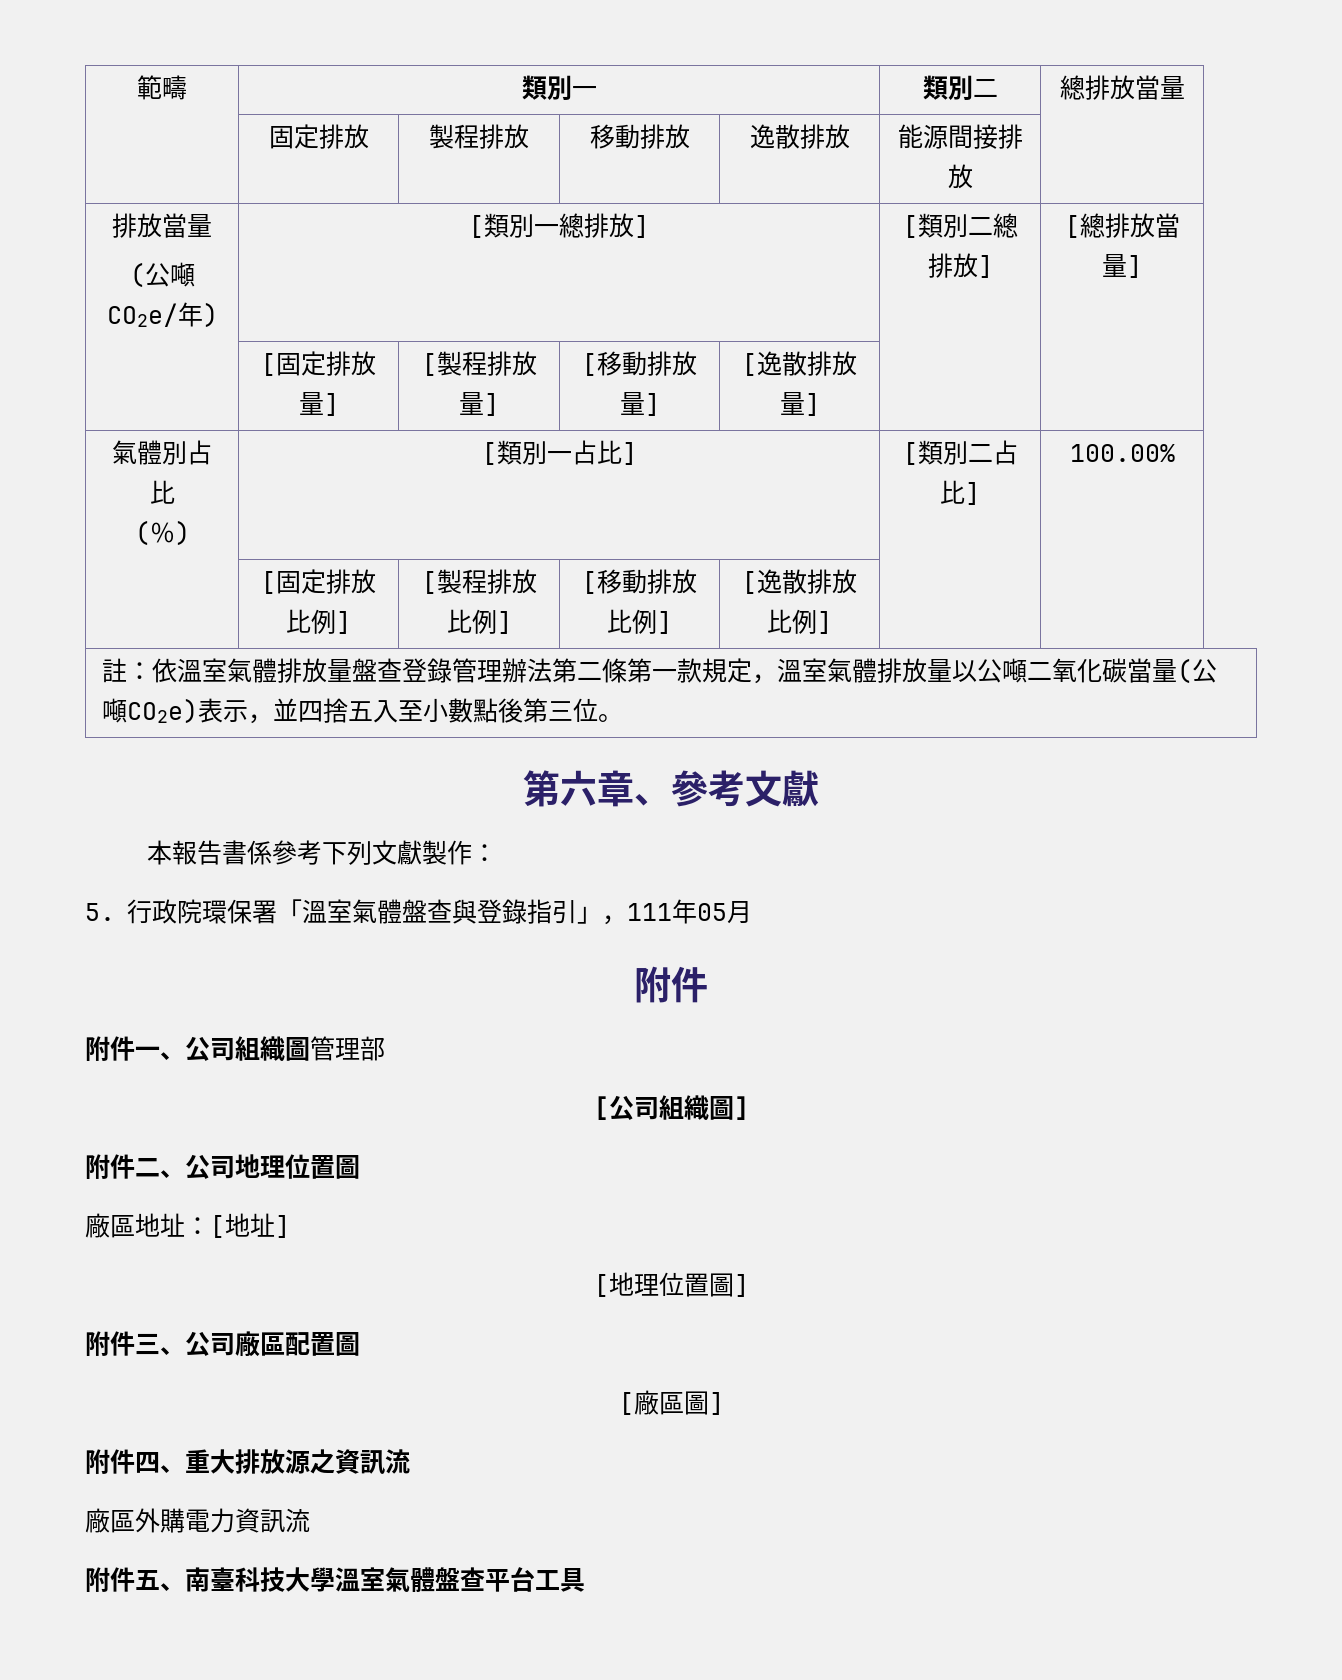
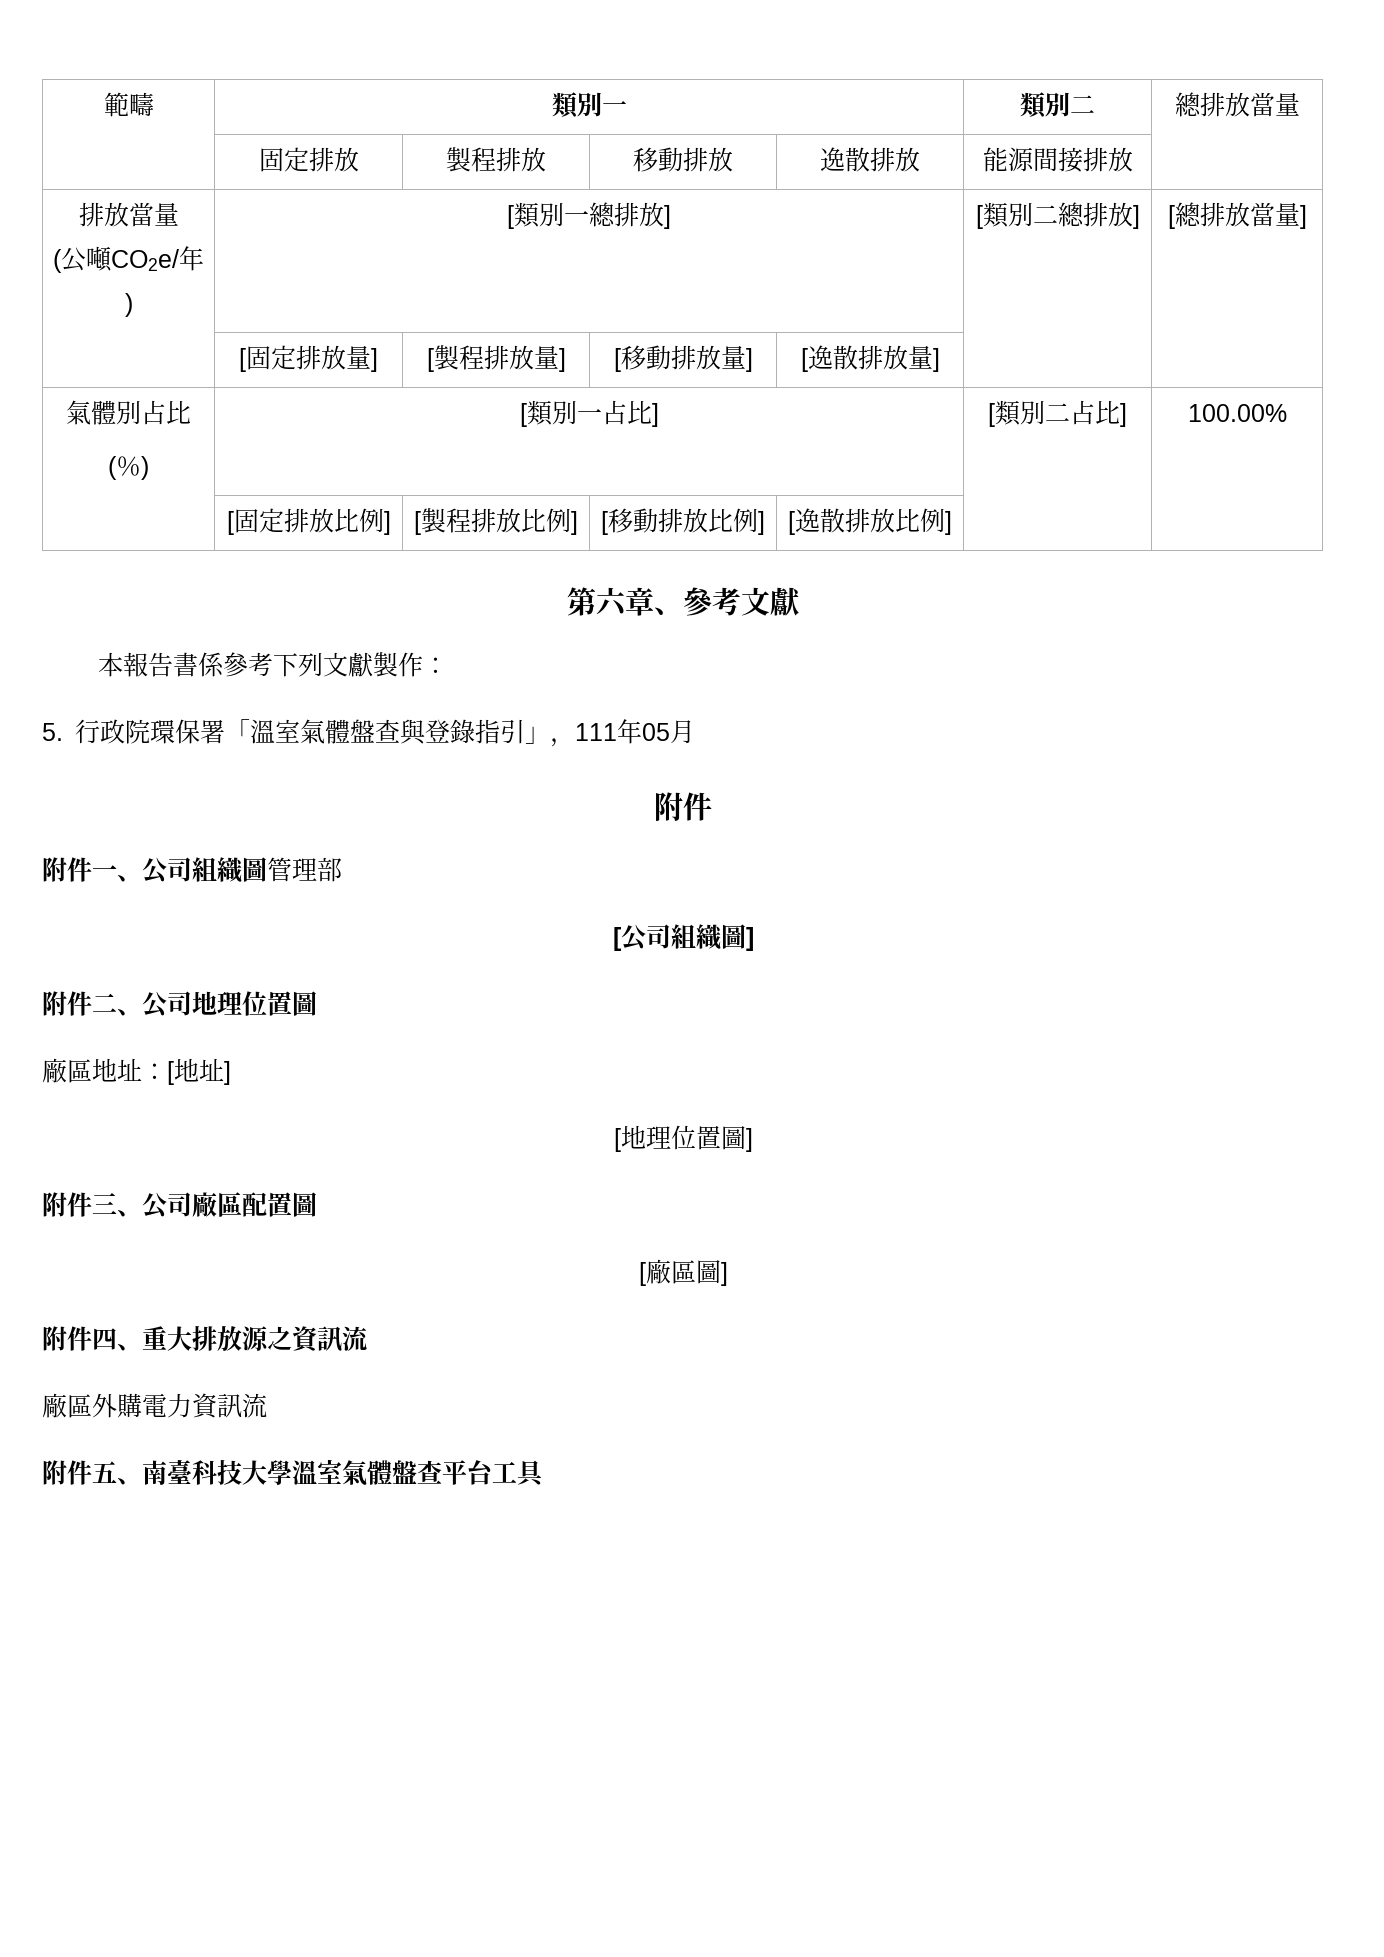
[102,658,1218,684] [102,698,624,724] // 註：依溫室氣體排放量盤查登錄管理辦法第二條第一款規定，溫室氣體排放量以公噸二氧化碳當量(公噸CO2e)表示，並四捨五入至小數點後第三位。 -> (952, 523) none

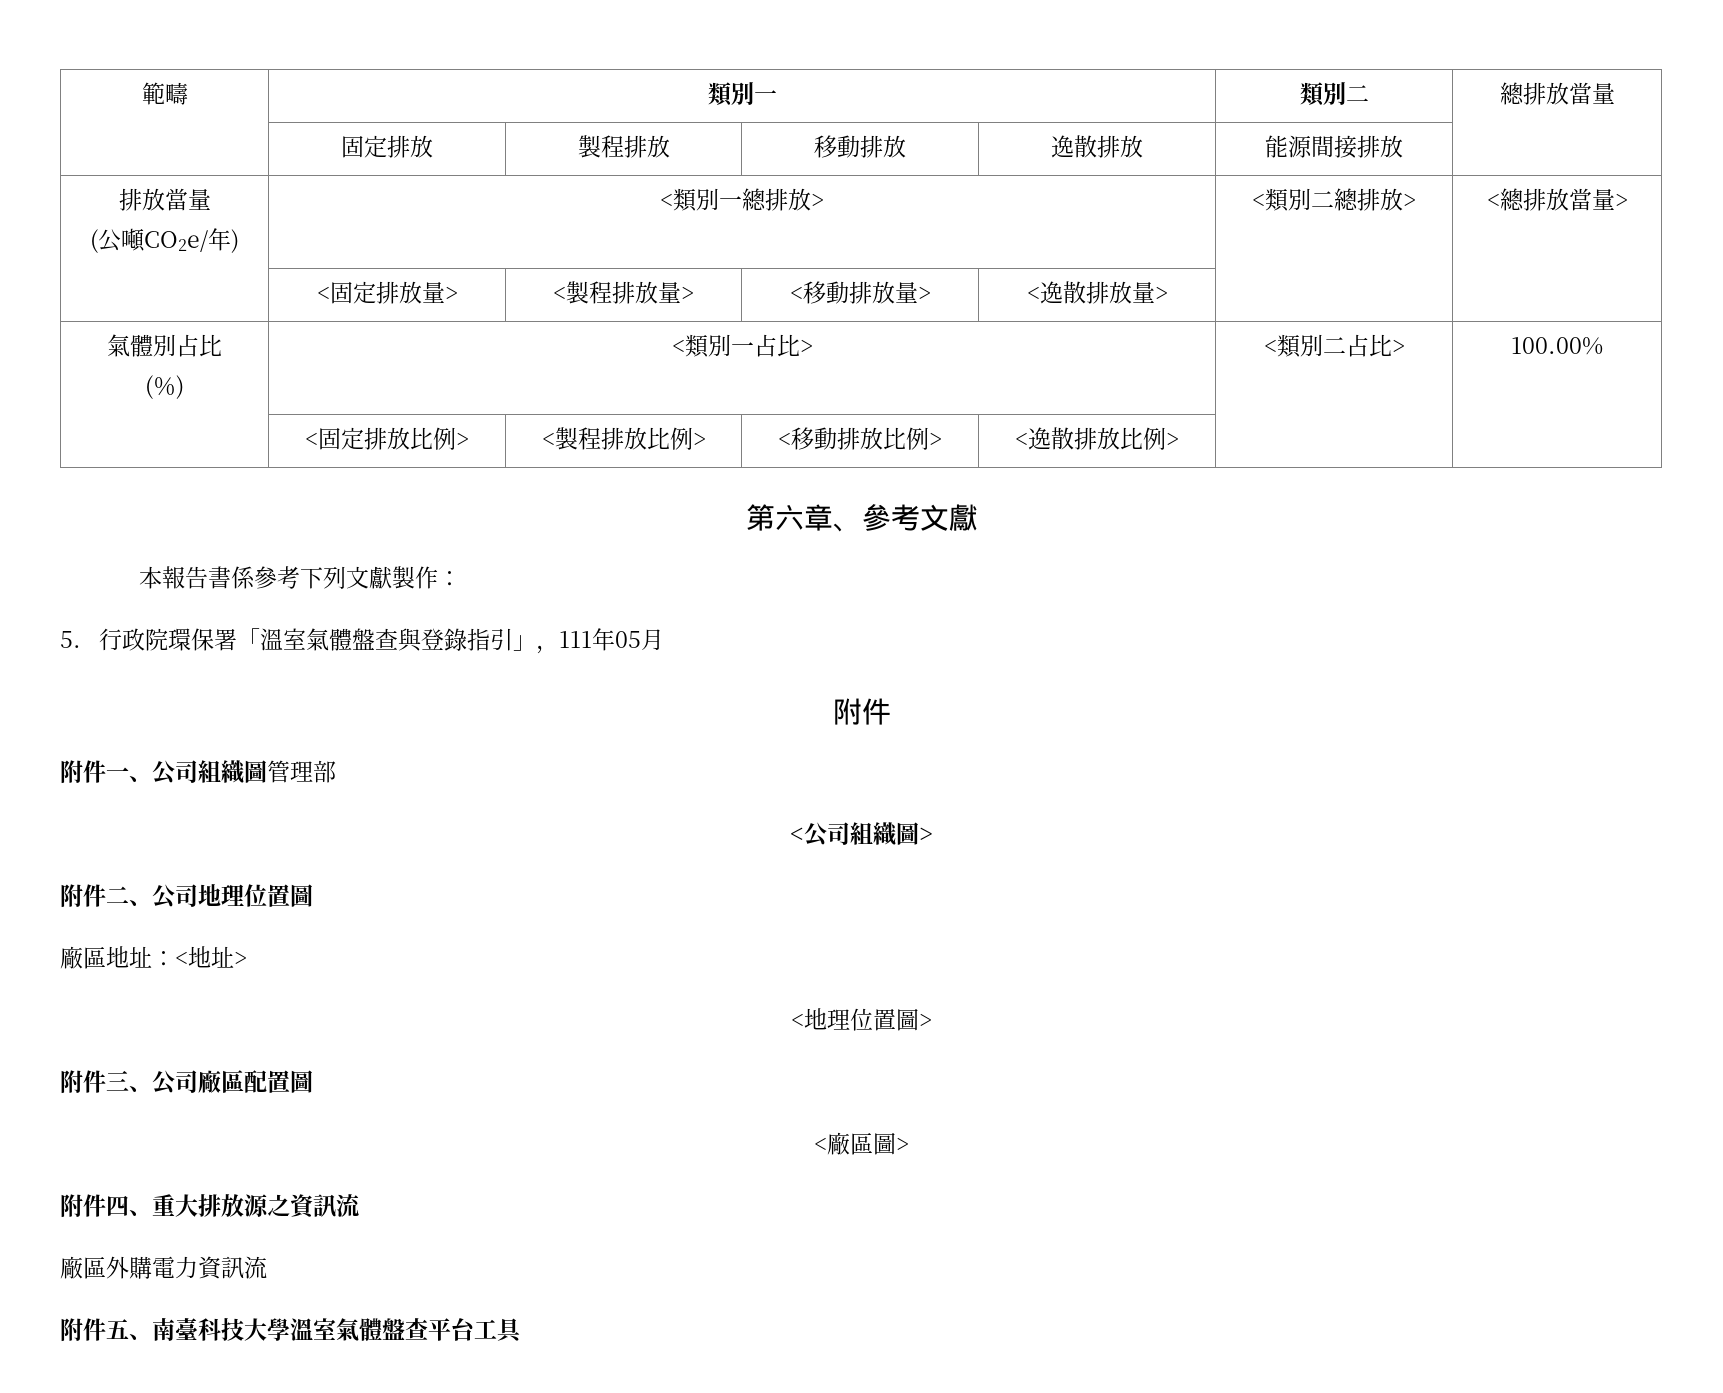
[507,205,514,229] [ -> [660,193,673,208] <
[664,205,671,229] [975,205,983,229] ] | [ -> [811,193,824,208] [1252,193,1265,208] > | <
[1132,205,1140,229] [1167,202,1307,229] [239,348,246,372] ] | [總排放當量] // | [ -> [1403,193,1416,208] [1486,188,1628,211] [316,286,330,301] > | <總排放當量> // | <
[371,348,378,372] [426,348,434,372] ] | [ -> [444,286,458,301] [553,286,566,301] > | <
[558,348,566,372] [613,348,621,372] ] | [ -> [681,286,694,301] [789,286,803,301] > | <
[745,348,753,372] [800,348,808,372] ] | [ -> [917,286,931,301] [1026,286,1040,301] > | <
[932,348,940,372] ] -> [1154,286,1168,301] >
[519,403,527,427] [ -> [671,339,685,354] <
[651,403,659,427] [988,403,995,427] ] | [ -> [799,339,813,354] [1263,339,1277,354] > | <
[1120,403,1127,427] ] -> [1391,339,1405,354] >
[226,511,234,535] [ -> [305,432,318,447] <
[383,511,391,535] [414,511,421,535] ] | [ -> [456,432,469,447] [541,432,555,447] > | <
[571,511,578,535] [601,511,608,535] ] | [ -> [692,432,706,447] [778,432,791,447] > | <
[758,511,765,535] [788,511,795,535] ] | [ -> [929,432,942,447] [1015,432,1028,447] > | <
[945,511,952,535] ] -> [1166,432,1179,447] >
[612,924,754,951] [公司組織圖] -> [790,822,933,847] <公司組織圖>
[167,1058,231,1085] [613,1125,753,1152] [地址] // [地理位置圖] -> [175,946,247,968] [791,1008,932,1031] <地址> // <地理位置圖>
[638,1259,728,1286] [廠區圖] -> [814,1132,909,1155] <廠區圖>

